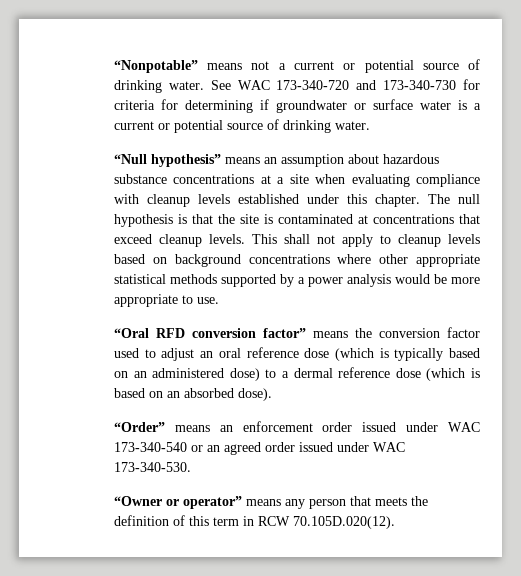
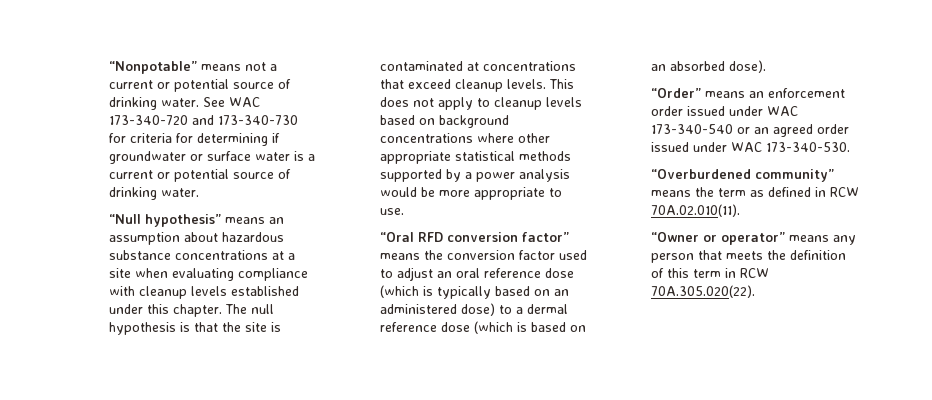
[283,234,310,244] shall -> [380,97,410,107] does
(191, 467) none -> [651,169,835,182] [651,187,860,197] [651,204,741,217] // “Overburdened community” means the term as defined in RCW 70A.02.010(11).
[292,516,395,529] 70.105D.020(12). -> [651,285,756,298] 70A.305.020(22).

